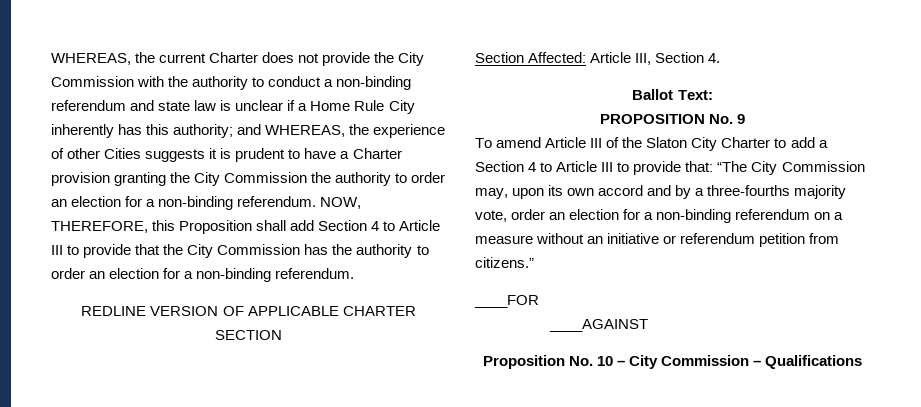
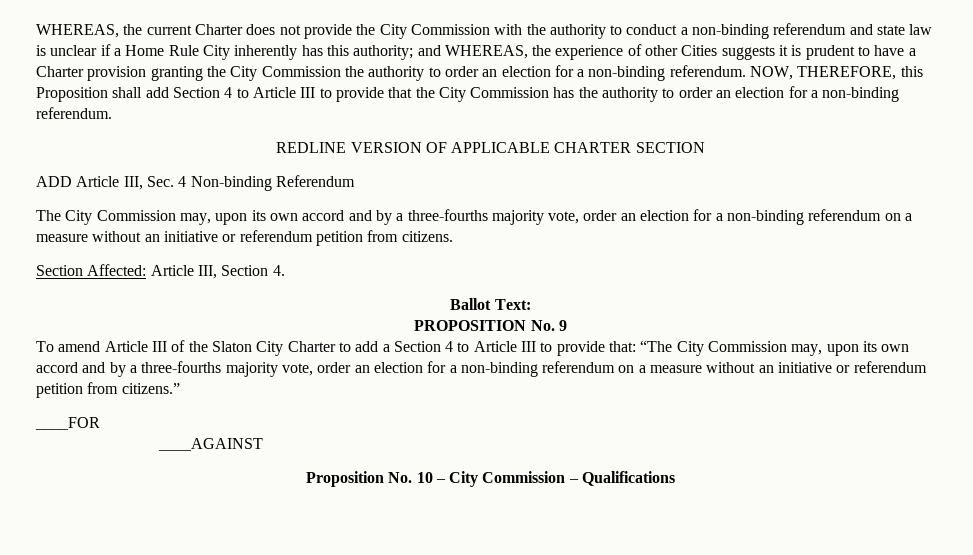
(282, 335) none -> [36,175,355,191] [36,209,913,225] [36,230,453,246] // ADD Article III, Sec. 4 Non-binding Referendum // The City Commission may, upon its own accord and by a three-fourths majority vote, order an election for a non-binding referendum on a measure without an initiative or referendum petition from citizens.

